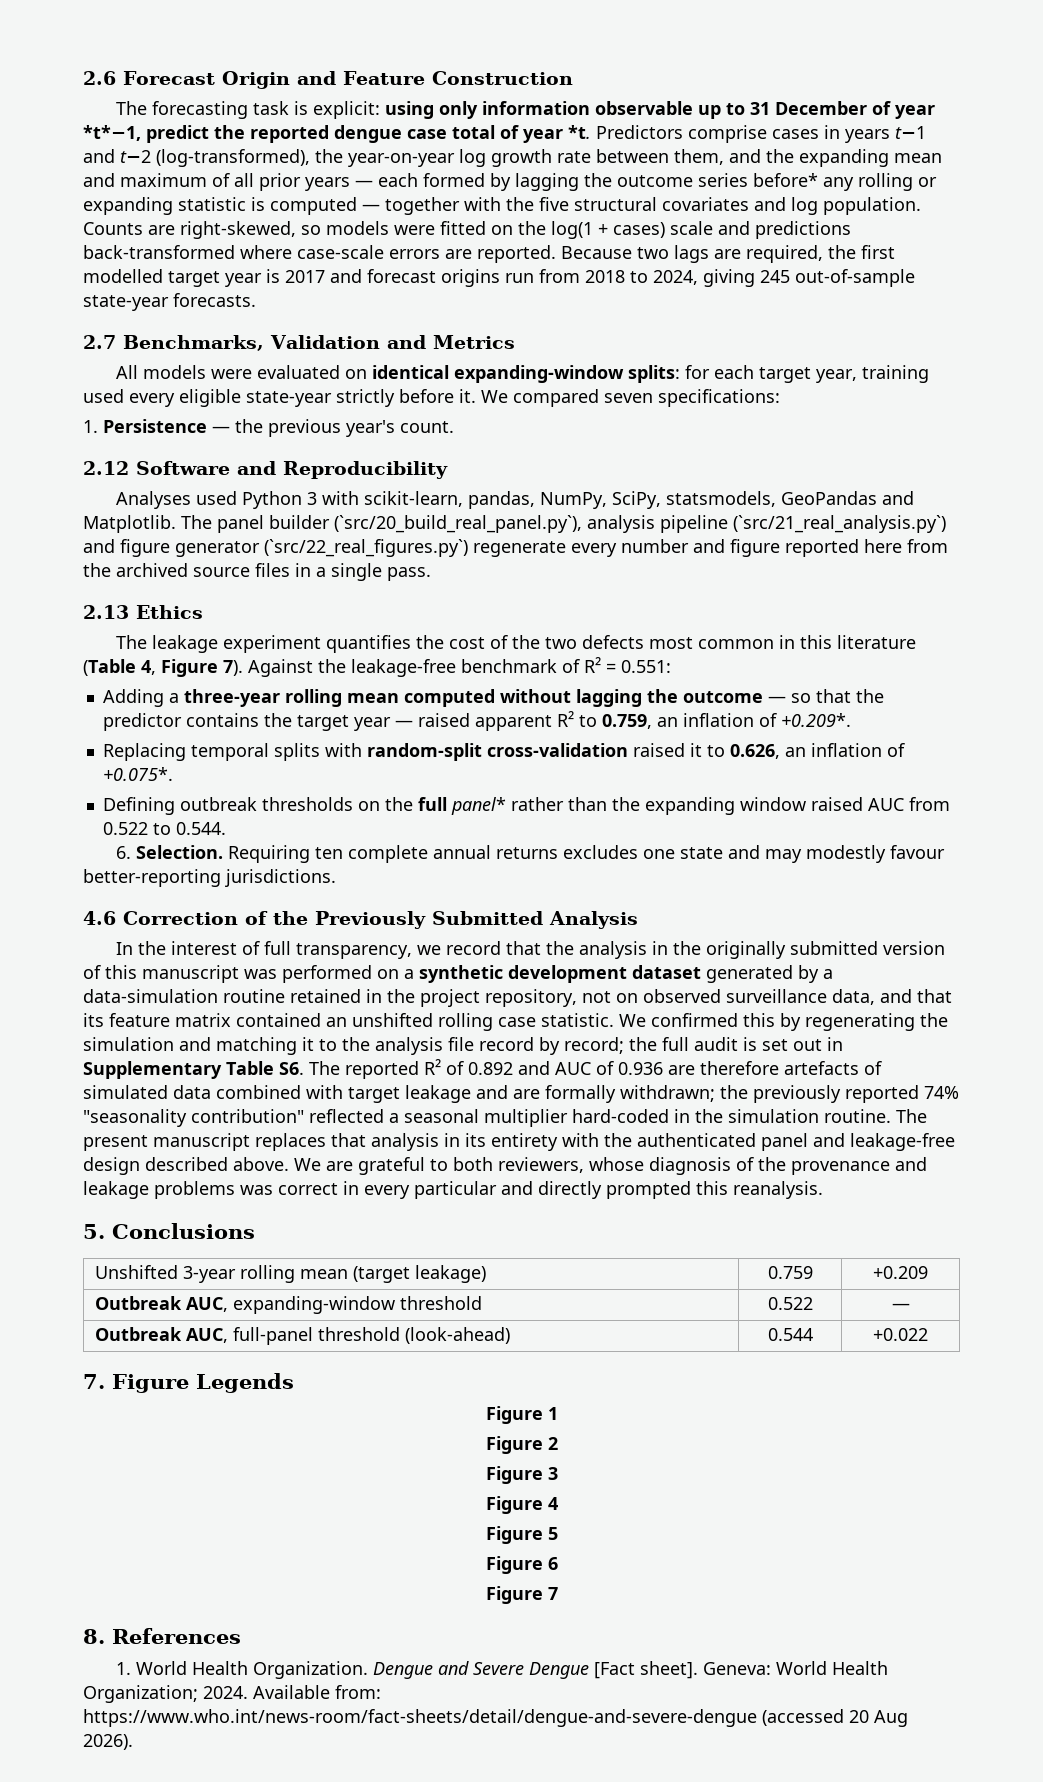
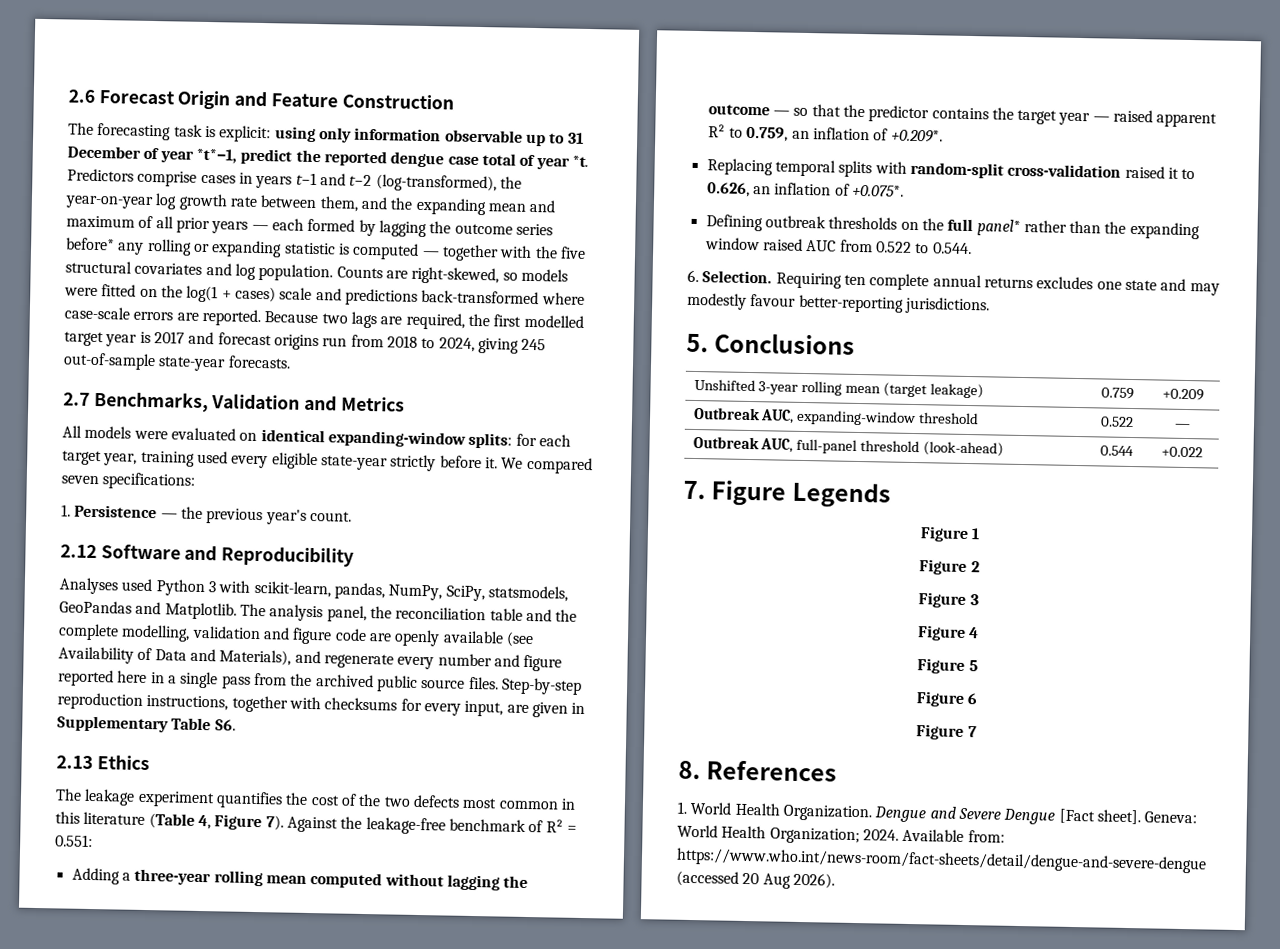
[217,515,946,533] [83,539,468,557] panel builder (`src/20_build_real_panel.py`), analysis pipeline (`src/21_real_analysis.py`) and figure generator (`src/22_real_figures.py`) -> [269,604,578,623] [58,623,534,648] [58,646,321,666] analysis panel, the reconciliation table and the complete modelling, validation and figure code are openly available (see Availability of Data and Materials), and
[907,539,948,553] [83,563,431,581] from the archived source files in a single pass. -> [150,671,582,695] [57,692,586,718] [57,715,236,733] in a single pass from the archived public source files. Step-by-step reproduction instructions, together with checksums for every input, are given in Supplementary Table S6.
[83,911,638,929] [116,941,946,959] [83,965,833,983] [83,989,952,1007] [83,1013,948,1031] [83,1037,843,1055] [83,1059,882,1079] [83,1085,959,1103] [83,1109,927,1127] [83,1133,955,1151] [83,1157,927,1175] [83,1181,823,1199] // 4.6 Correction of the Previously Submitted Analysis // In the interest of full transparency, we record that the analysis in the originally submitted version of this manuscript was performed on a synthetic development dataset generated by a data-simulation routine retained in the project repository, not on observed surveillance data, and that its feature matrix contained an unshifted rolling case statistic. We confirmed this by regenerating the simulation and matching it to the analysis file record by record; the full audit is set out in Supplementary Table S6. The reported R² of 0.892 and AUC of 0.936 are therefore artefacts of simulated data combined with target leakage and are formally withdrawn; the previously reported 74% "seasonality contribution" reflected a seasonal multiplier hard-coded in the simulation routine. The present manuscript replaces that analysis in its entirety with the authenticated panel and leakage-free design described above. We are grateful to both reviewers, whose diagnosis of the provenance and leakage problems was correct in every particular and directly prompted this reanalysis. -> (990, 305) none

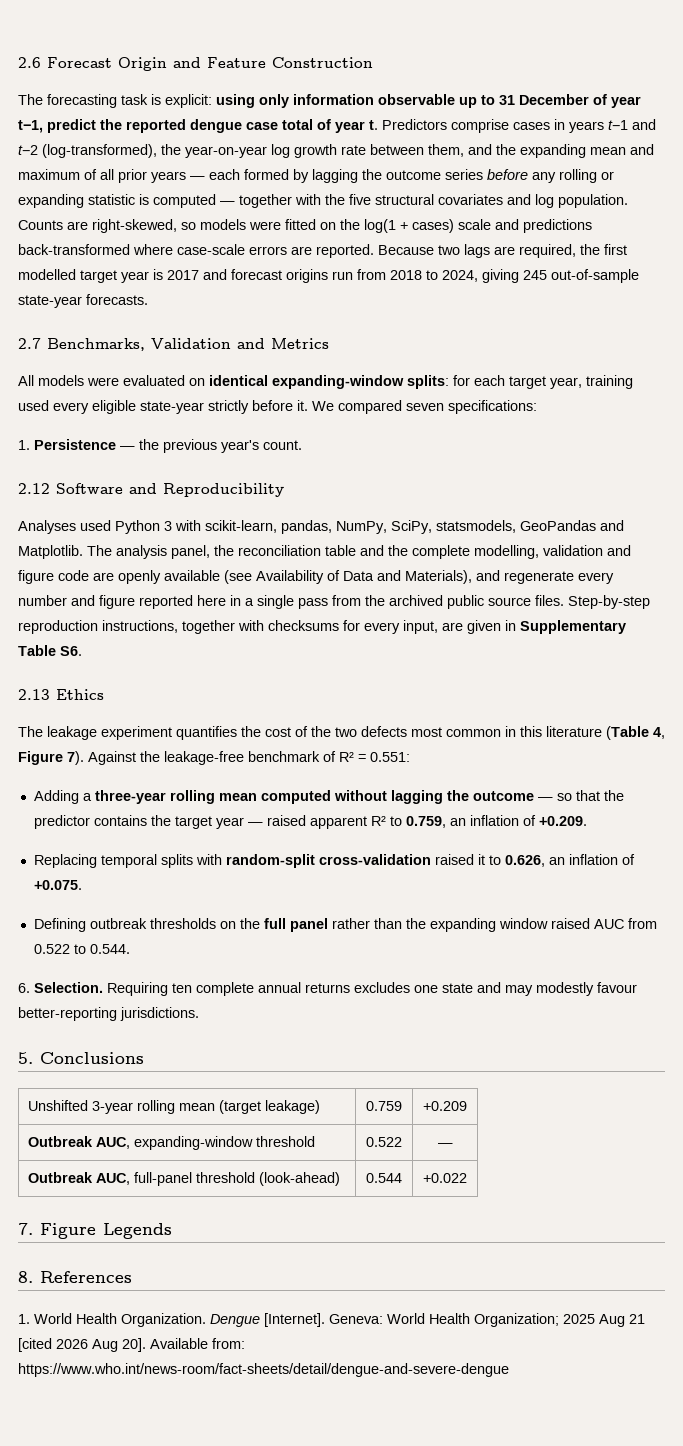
[195,148,237,164] *t*−1, -> [18,120,43,133] t−1,
[571,155,589,168] *t. -> [369,120,378,130] t.
[66,237,115,251] before* -> [487,169,528,180] before
[890,129,943,143] +0.209*. -> [538,816,587,826] +0.209.
[851,184,904,197] +0.075*. -> [33,880,82,890] +0.075.
[976,219,1021,236] panel* -> [289,918,328,932] panel
[919,526,981,543] [919,559,980,576] [918,592,979,609] [917,625,980,641] [917,658,978,674] [915,691,979,707] [916,724,977,740] // Figure 1 // Figure 2 // Figure 3 // Figure 4 // Figure 5 // Figure 6 // Figure 7 -> (172, 1231) none
[929,806,1198,825] [677,824,1005,845] [676,847,1207,874] [676,870,835,889] and Severe Dengue [Fact sheet]. Geneva: World Health Organization; 2024. Available from: https://www.who.int/news-room/fact-sheets/detail/dengue-and-severe-dengue (accessed 20 Aug 2026). -> [264,1313,645,1327] [18,1338,245,1352] [18,1363,509,1377] [Internet]. Geneva: World Health Organization; 2025 Aug 21 [cited 2026 Aug 20]. Available from: https://www.who.int/news-room/fact-sheets/detail/dengue-and-severe-dengue

